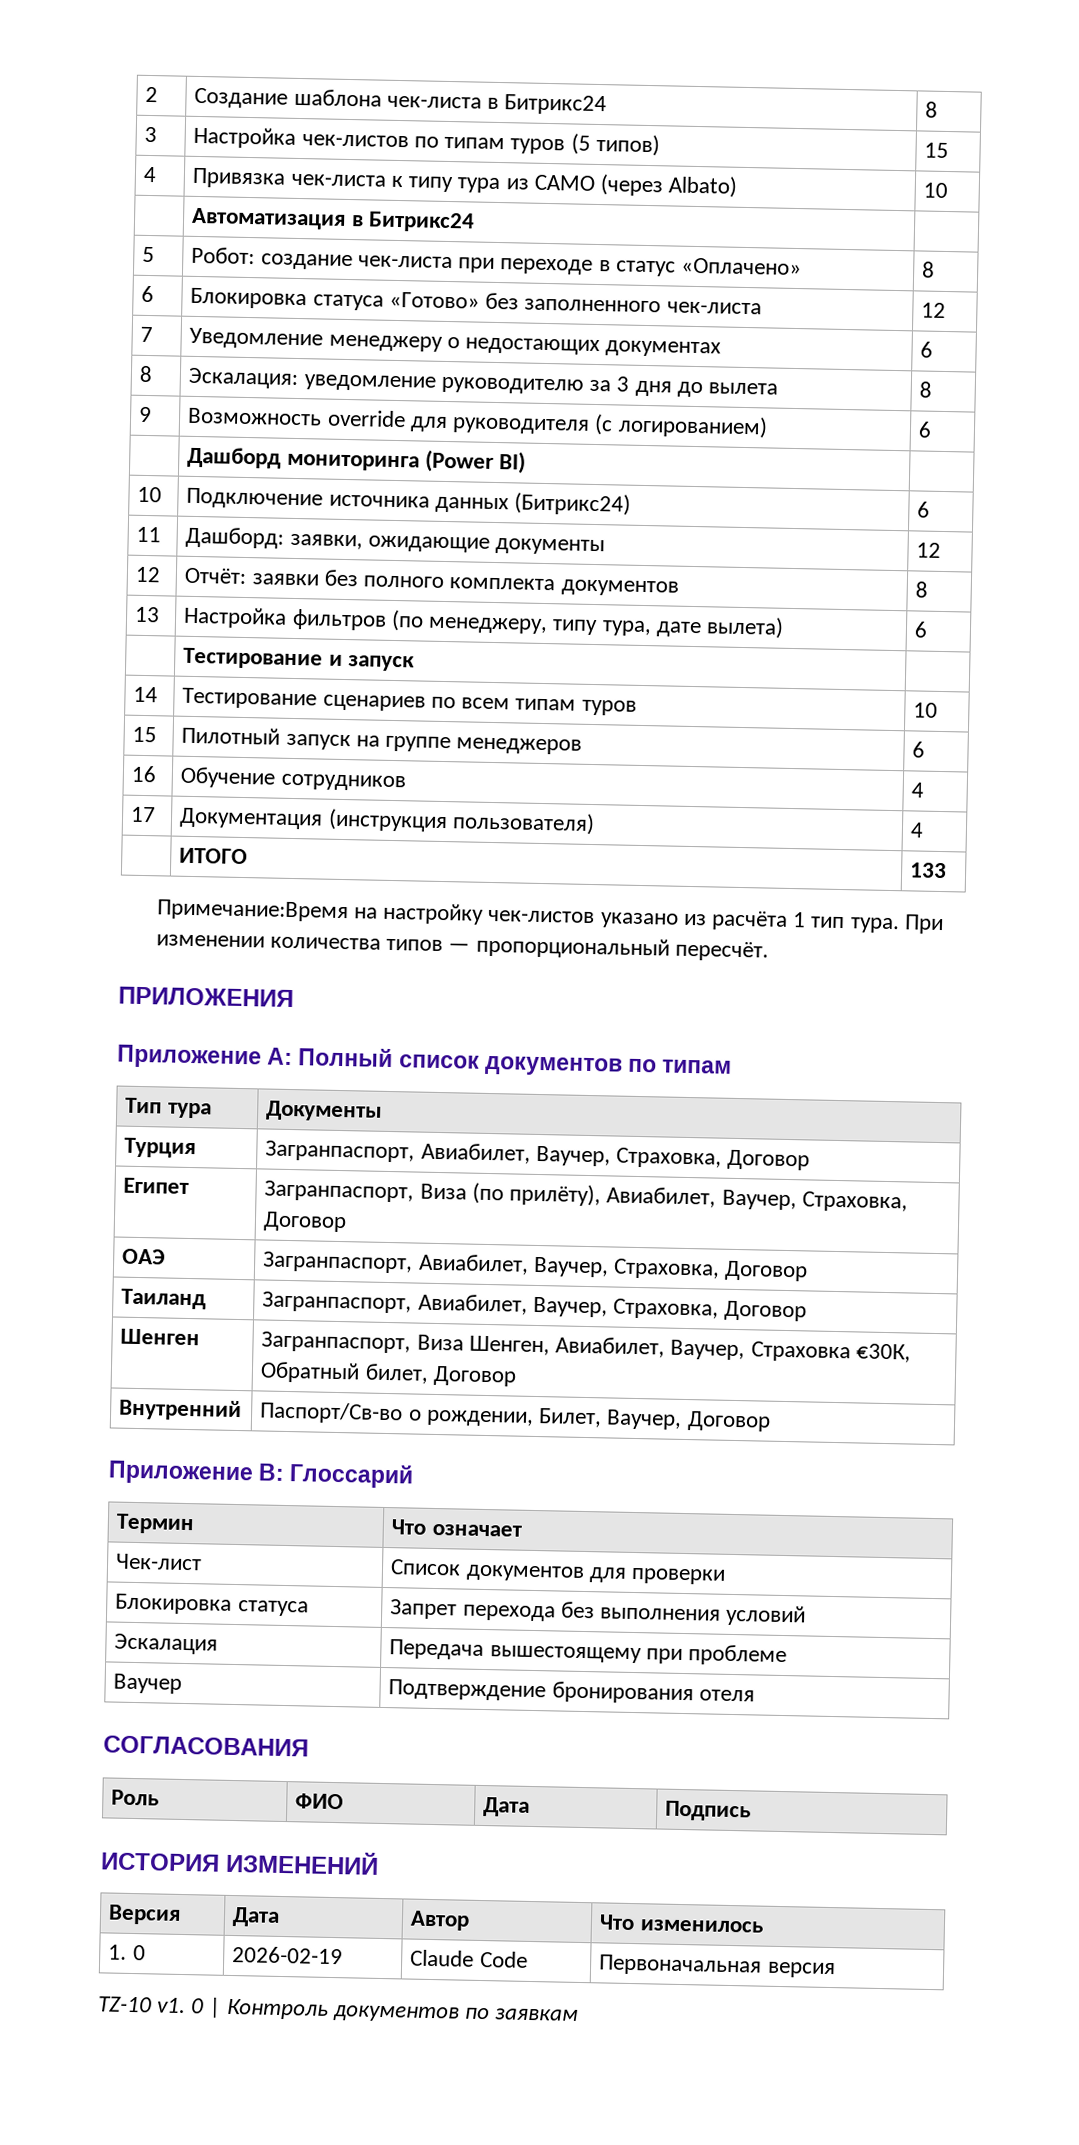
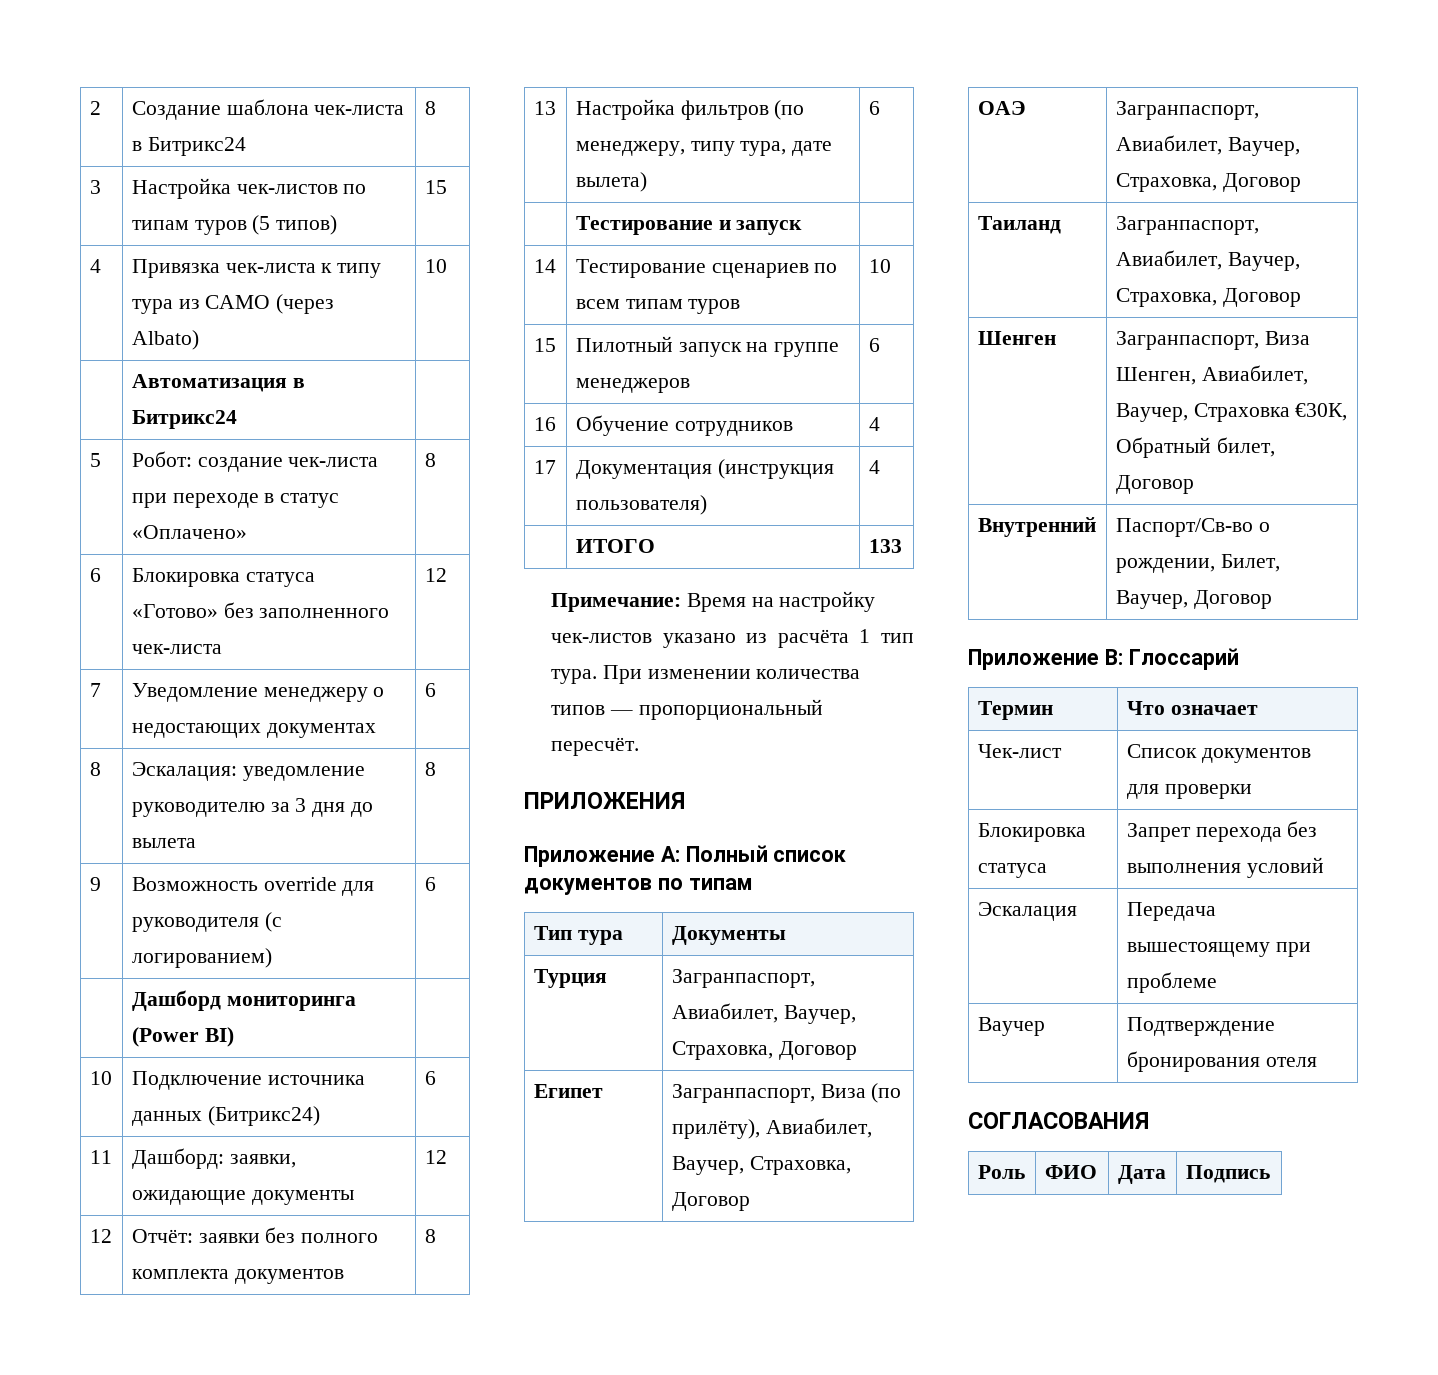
[156,899,349,923] Примечание:Время -> [550,593,746,612] Примечание: Время
[100,1849,379,1875] [108,1904,182,1925] [232,1907,281,1927] [410,1910,471,1931] [599,1914,764,1933] [108,1944,146,1961] [232,1946,344,1965] [410,1949,528,1968] [598,1954,836,1979] [98,1996,580,2023] // ИСТОРИЯ ИЗМЕНЕНИЙ // Версия | Дата | Автор | Что изменилось // 1. 0 | 2026-02-19 | Claude Code | Первоначальная версия // TZ-10 v1. 0 | Контроль документов по заявкам -> (1270, 1174) none

